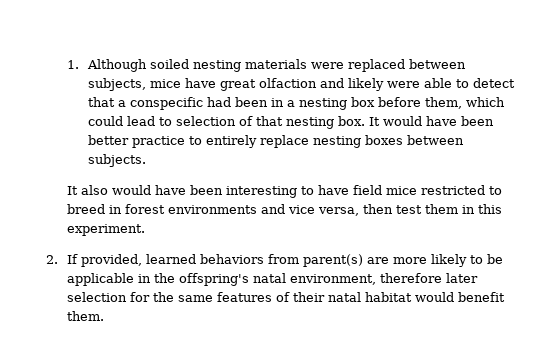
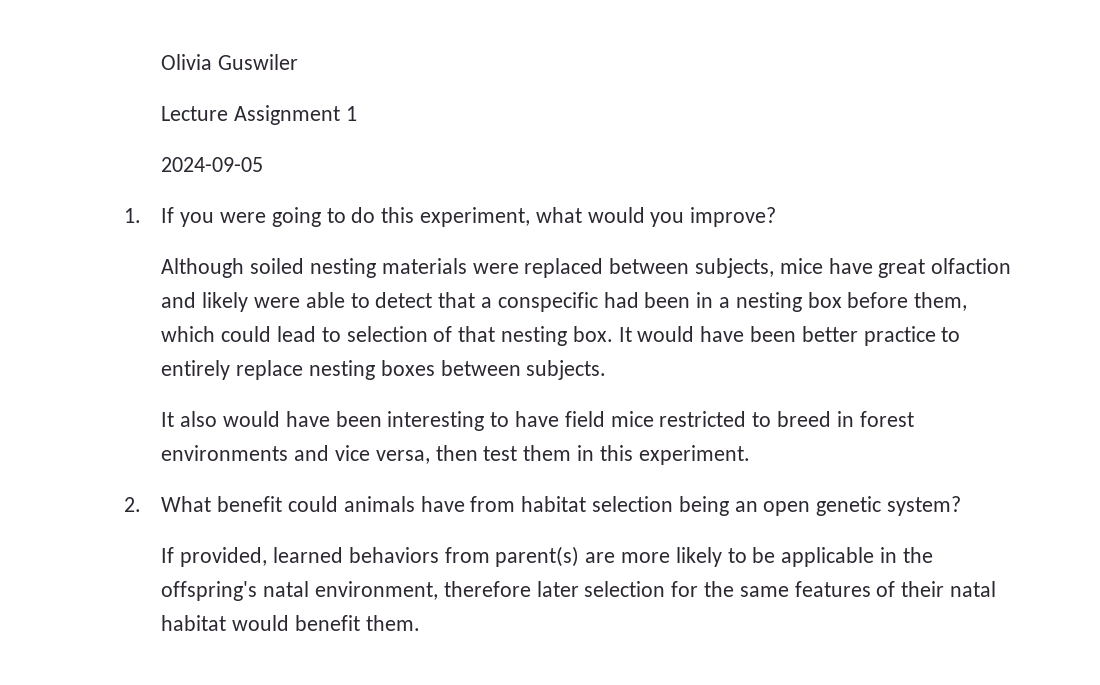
[67,60,80,69] 1. -> [161,54,299,70] [161,105,358,125] [161,157,264,172] [123,207,777,227] Olivia Guswiler // Lecture Assignment 1 // 2024-09-05 // 1. If you were going to do this experiment, what would you improve? //
(59, 259) none -> [161,496,962,516] What benefit could animals have from habitat selection being an open genetic system? //

